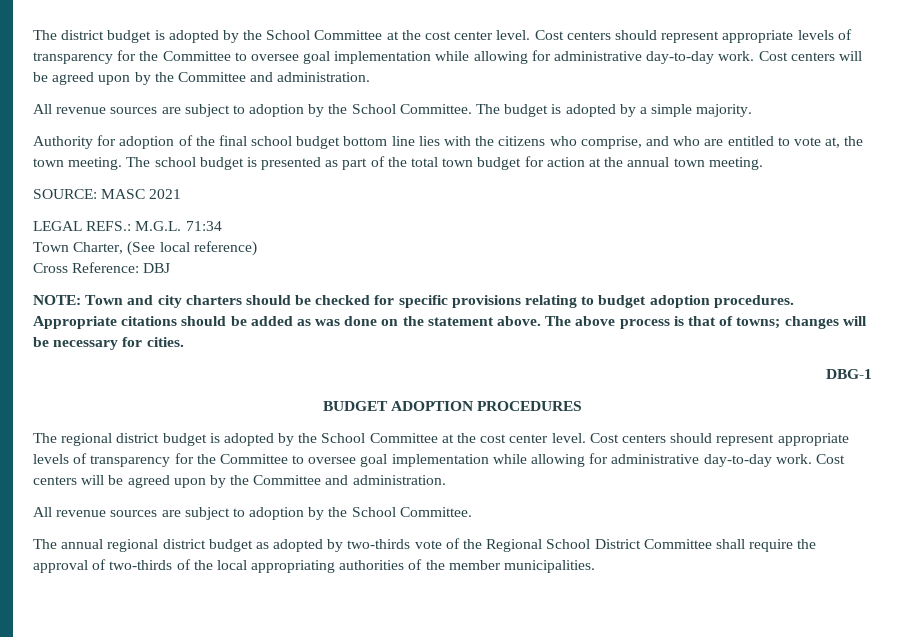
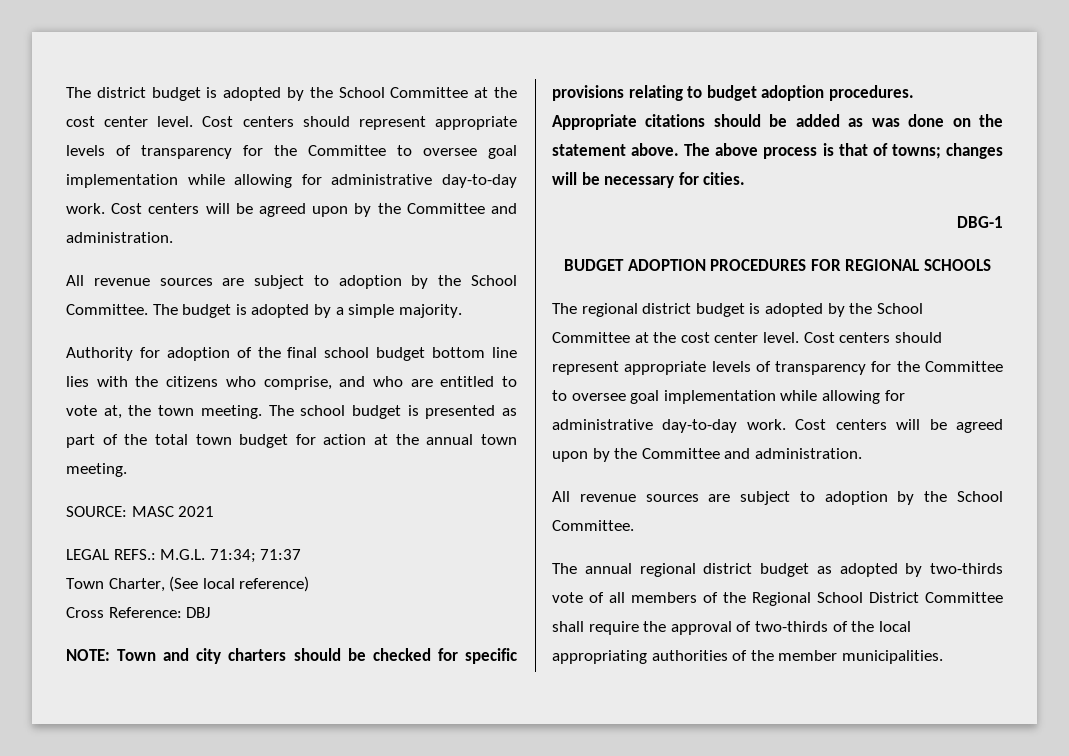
[185,221,222,231] 71:34 -> [209,549,302,563] 71:34; 71:37
(583, 406) none -> [810,259,991,271] FOR REGIONAL SCHOOLS
(460, 543) none -> [609,592,718,603] all members of

